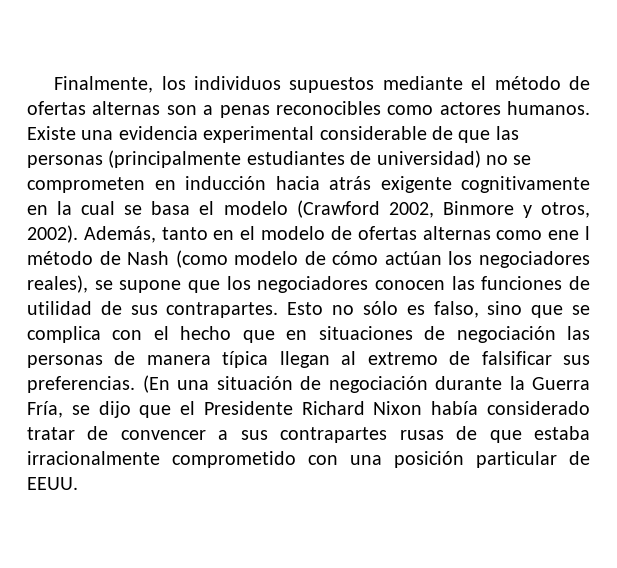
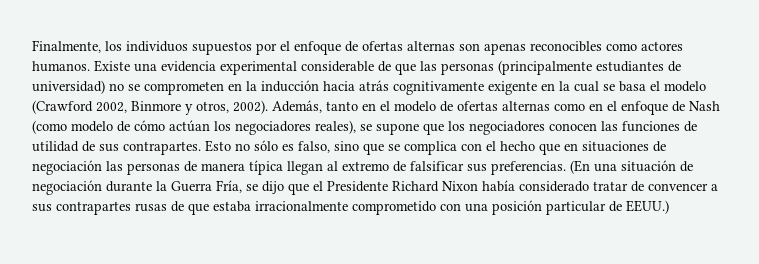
[382,76,561,90] mediante el método -> [256,41,341,55] por el enfoque
[203,105,270,118] a penas -> [484,43,526,55] apenas
(176, 185) none -> [246,81,257,91] la
[380,176,590,193] exigente cognitivamente -> [393,81,537,95] cognitivamente exigente
[548,226,590,240] [27,251,93,265] ene l método -> [589,101,668,115] en el enfoque
[27,477,78,490] EEUU. -> [626,200,669,214] EEUU.)

